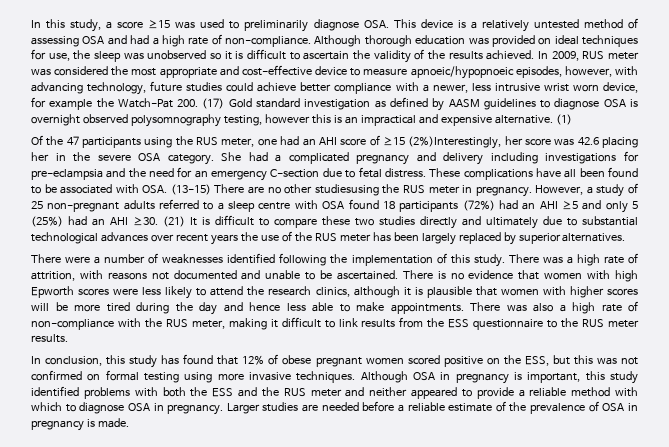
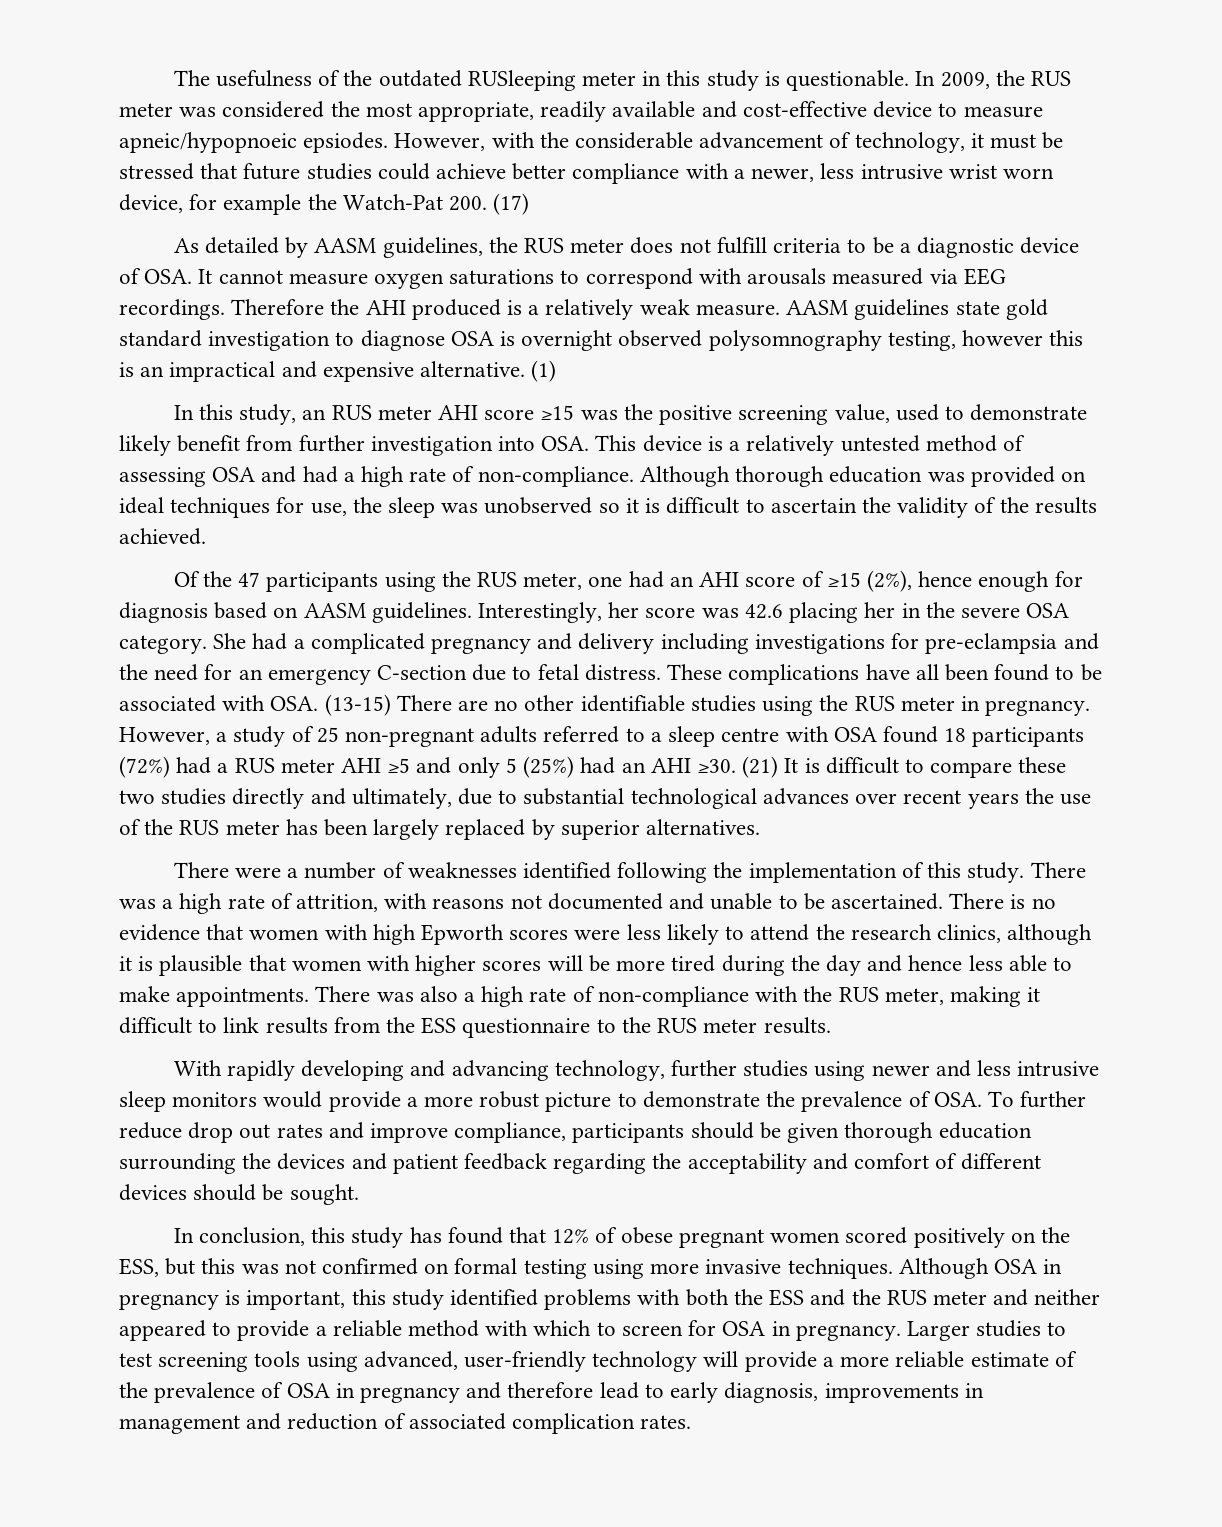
[31,19,359,32] In this study, a score ≥15 was used to preliminarily diagnose -> [173,70,1071,91] [119,101,1043,122] [119,132,1064,153] [119,163,1054,184] [119,193,530,215] [173,237,1080,258] [119,268,1006,289] [119,299,1048,320] [119,330,1084,351] [119,360,557,382] [173,404,1088,425] [119,435,536,456] The usefulness of the outdated RUSleeping meter in this study is questionable. In 2009, the RUS meter was considered the most appropriate, readily available and cost-effective device to measure apneic/hypopnoeic epsiodes. However, with the considerable advancement of technology, it must be stressed that future studies could achieve better compliance with a newer, less intrusive wrist worn device, for example the Watch-Pat 200. (17) // As detailed by AASM guidelines, the RUS meter does not fulfill criteria to be a diagnostic device of OSA. It cannot measure oxygen saturations to correspond with arousals measured via EEG recordings. Therefore the AHI produced is a relatively weak measure. AASM guidelines state gold standard investigation to diagnose OSA is overnight observed polysomnography testing, however this is an impractical and expensive alternative. (1) // In this study, an RUS meter AHI score ≥15 was the positive screening value, used to demonstrate likely benefit from further investigation into
[538,51,639,61] [31,65,638,79] [31,81,639,95] [31,97,638,111] [31,114,572,127] In 2009, RUS meter was considered the most appropriate and cost-effective device to measure apnoeic/hypopnoeic episodes, however, with advancing technology, future studies could achieve better compliance with a newer, less intrusive wrist worn device, for example the Watch-Pat 200. (17) Gold standard investigation as defined by AASM guidelines to diagnose OSA is overnight observed polysomnography testing, however this is an impractical and expensive alternative. (1) -> (206, 536) none
[408,136,502,149] (2%)Interestingly, -> [866,570,1083,592] [119,602,603,623] (2%), hence enough for diagnosis based on AASM guidelines. Interestingly,
[314,184,379,196] studiesusing -> [580,695,814,716] identifiable studies using
[522,202,536,210] an -> [217,758,335,773] a RUS meter
[486,217,538,229] ultimately -> [351,788,452,809] ultimately,
(68, 338) none -> [173,1060,1100,1081] [119,1091,1087,1112] [119,1122,1032,1143] [119,1153,1041,1174] [119,1184,359,1205] // With rapidly developing and advancing technology, further studies using newer and less intrusive sleep monitors would provide a more robust picture to demonstrate the prevalence of OSA. To further reduce drop out rates and improve compliance, participants should be given thorough education surrounding the devices and patient feedback regarding the acceptability and comfort of different devices should be sought.
[443,356,483,367] positive -> [913,1227,1005,1248] positively
[79,402,125,414] diagnose -> [621,1320,717,1336] screen for
[302,401,404,412] are needed before a -> [1047,1322,1067,1336] [119,1351,890,1372] to test screening tools using advanced, user-friendly technology will provide a more
[86,418,129,428] is made. -> [466,1382,984,1403] [119,1413,692,1434] and therefore lead to early diagnosis, improvements in management and reduction of associated complication rates.

